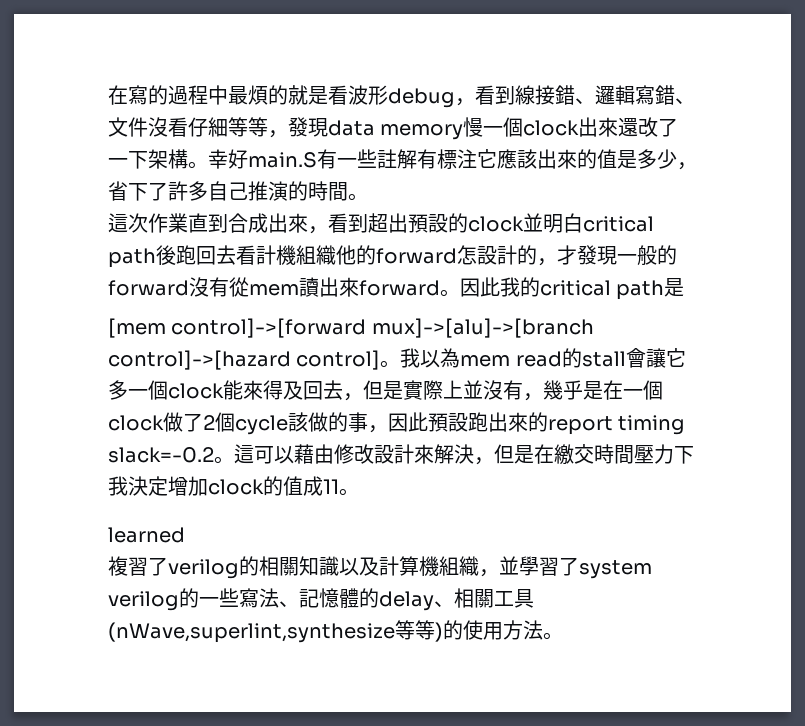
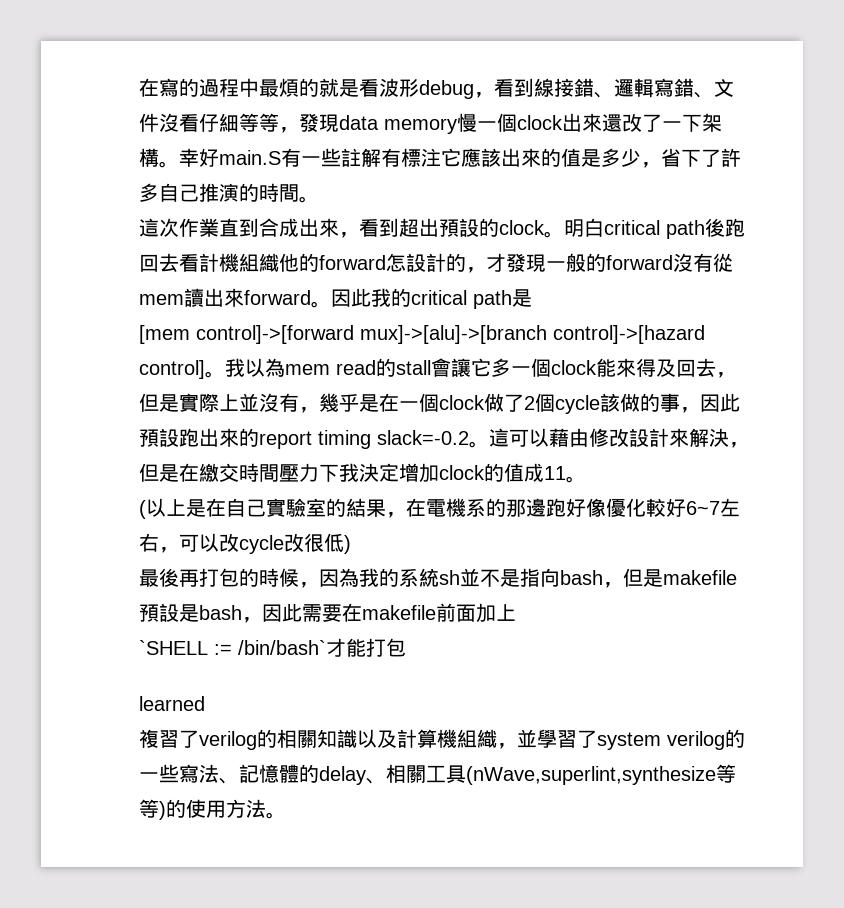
[523,213,543,232] 並 -> [544,231,564,238] 。
(359, 492) none -> [139,498,740,519] [139,533,351,554] [139,568,737,588] [139,603,516,623] [139,638,406,657] // (以上是在自己實驗室的結果，在電機系的那邊跑好像優化較好6~7左右，可以改cycle改很低) // 最後再打包的時候，因為我的系統sh並不是指向bash，但是makefile預設是bash，因此需要在makefile前面加上 // `SHELL := /bin/bash`才能打包

